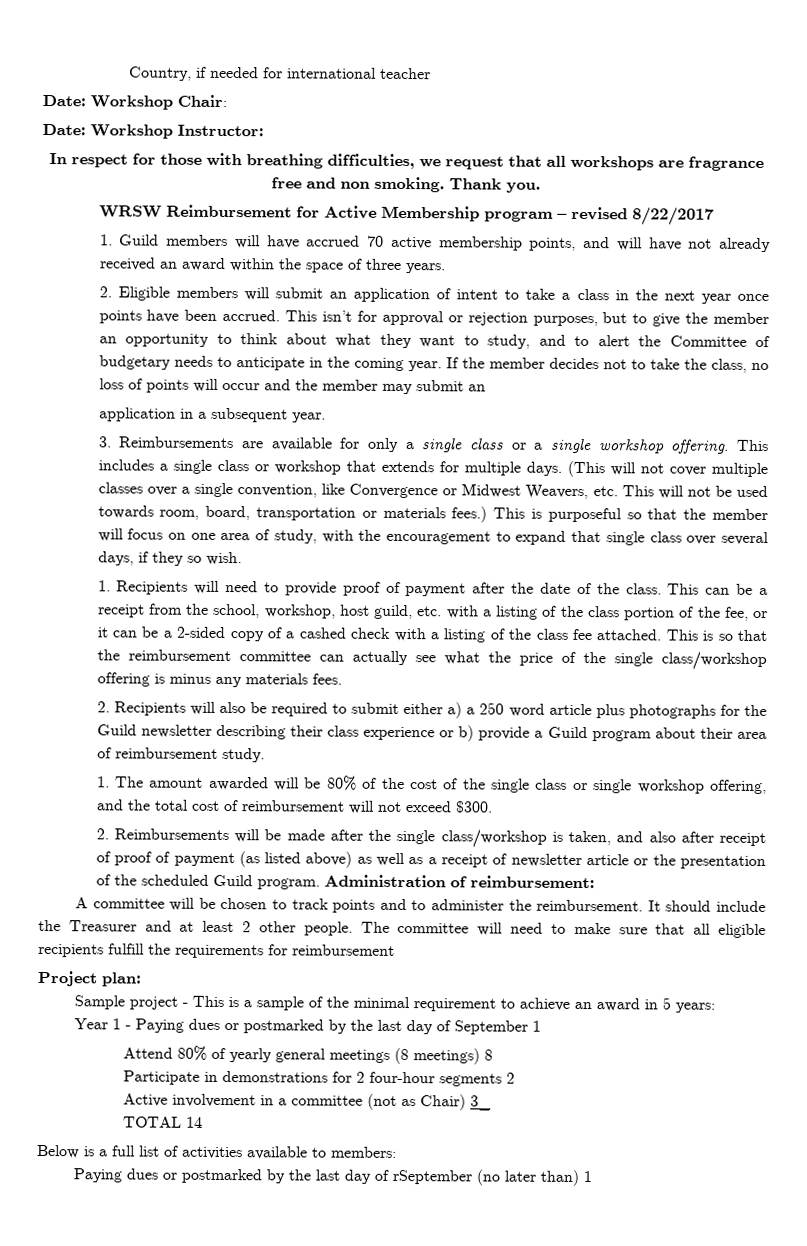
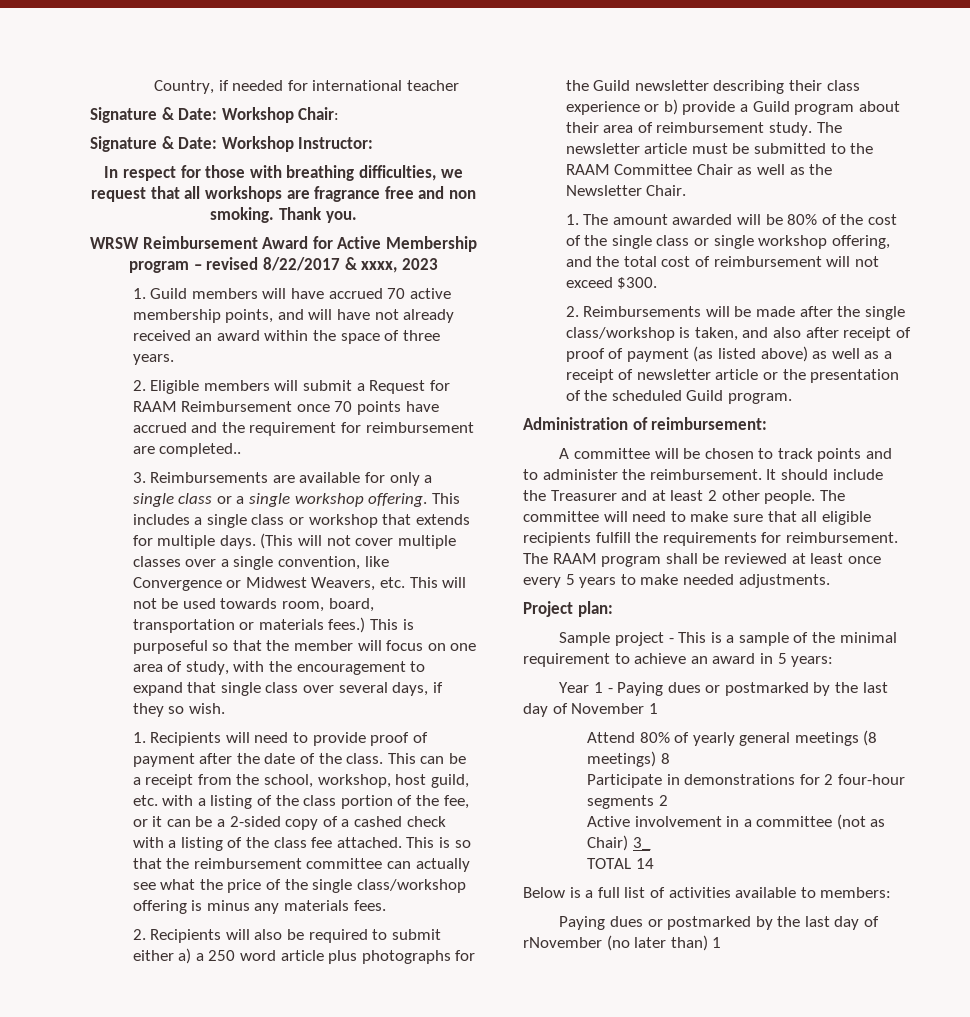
(432, 73) none -> [90,107,175,123] Signature &
(227, 101) none -> [90,136,175,152] Signature &
(292, 211) none -> [262,236,309,249] Award
(714, 216) none -> [344,257,438,273] & xxxx, 2023
[328,287,769,304] [98,309,769,327] [98,333,770,349] [98,355,769,373] [98,378,486,395] [98,407,326,423] an application of intent to take a class in the next year once points have been accrued. This isn’t for approval or rejection purposes, but to give the member an opportunity to think about what they want to study, and to alert the Committee of budgetary needs to anticipate in the coming year. If the member decides not to take the class, no loss of points will occur and the member may submit an // application in a subsequent year. -> [356,380,450,394] [132,401,439,415] [132,422,474,436] [132,443,242,457] a Request for RAAM Reimbursement once 70 points have accrued and the requirement for reimbursement are completed..
(265, 755) none -> [816,122,842,133] [565,143,874,154] [565,164,833,175] [565,185,687,196] The newsletter article must be submitted to the RAAM Committee Chair as well as the Newsletter Chair.
(320, 884) none -> (792, 398) //
[292,944,395,956] reimbursement -> [785,532,898,543] [523,553,881,567] [523,574,830,588] reimbursement. The RAAM program shall be reviewed at least once every 5 years to make needed adjustments.
[454,1020,529,1035] September -> [571,703,645,714] November
[392,1169,473,1185] rSeptember -> [523,937,602,948] rNovember

